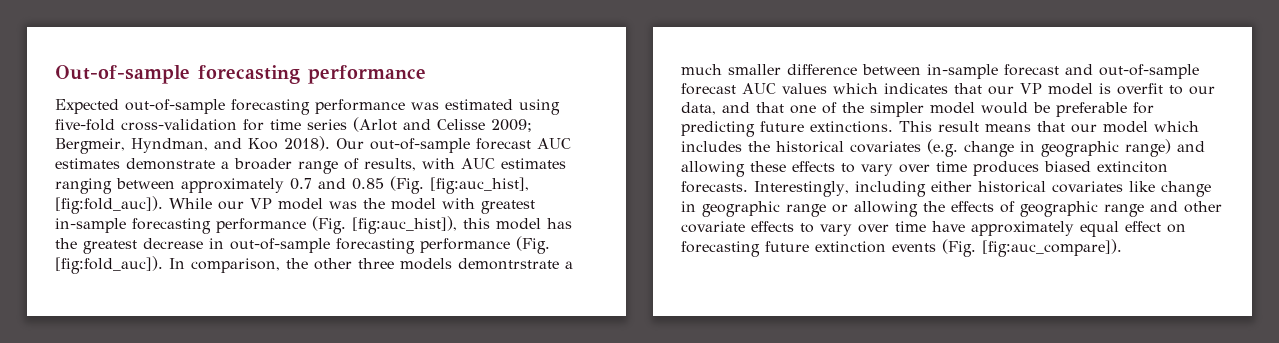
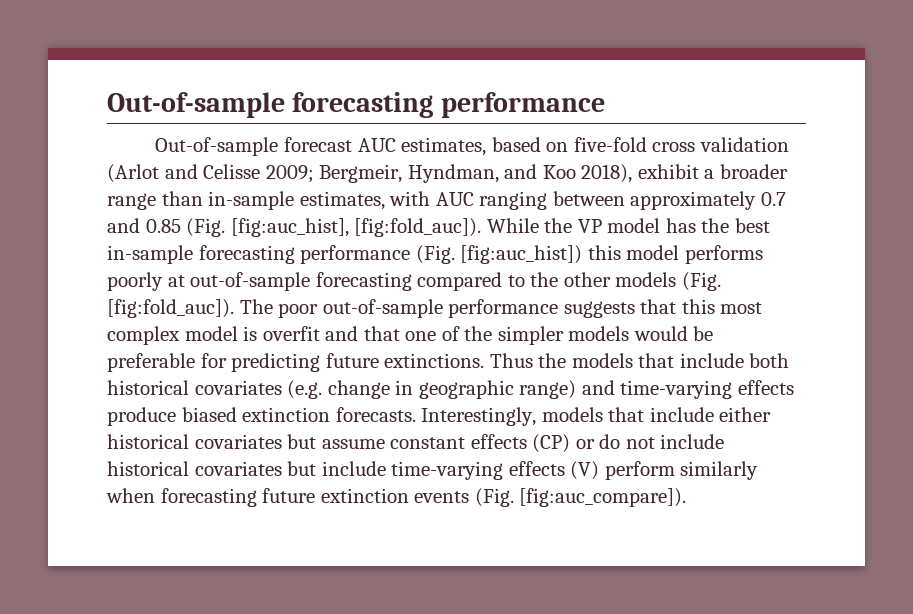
[55,99,560,115] [55,119,347,131] Expected out-of-sample forecasting performance was estimated using five-fold cross-validation for time series -> [155,137,789,156] Out-of-sample forecast AUC estimates, based on five-fold cross validation
[284,136,571,153] [55,158,416,174] 2018). Our out-of-sample forecast AUC estimates demonstrate a broader range of results, -> [581,164,788,183] [107,191,385,210] 2018), exhibit a broader range than in-sample estimates,
[501,158,566,169] estimates -> (474, 199) none
[218,198,535,214] our VP model was the model with greatest -> [544,218,770,233] the VP model has the best
[352,216,457,234] [fig:auc_hist]), -> [460,245,583,264] [fig:auc_hist])
[547,218,572,229] [55,236,550,254] [55,256,573,274] [681,64,1199,79] [681,83,1215,95] [681,102,716,115] has the greatest decrease in out-of-sample forecasting performance (Fig. [fig:fold_auc]). In comparison, the other three models demontrstrate a much smaller difference between in-sample forecast and out-of-sample forecast AUC values which indicates that our VP model is overfit to our data, -> [684,245,763,264] [107,272,721,291] [107,299,763,318] [107,326,320,345] performs poorly at out-of-sample forecasting compared to the other models (Fig. [fig:fold_auc]). The poor out-of-sample performance suggests that this most complex model is overfit
[930,102,975,114] model -> [568,326,630,341] models
[899,121,1199,133] [681,141,770,152] This result means that our model which includes the -> [489,353,790,368] Thus the models that include both
[681,161,1168,177] [681,181,1211,197] [681,201,1222,217] [681,221,1186,237] allowing these effects to vary over time produces biased extinciton forecasts. Interestingly, including either historical covariates like change in geographic range or allowing the effects of geographic range and other covariate effects to vary over time have approximately equal effect on -> [620,380,794,399] [107,407,772,426] [107,434,725,453] [107,461,759,480] [106,488,155,503] time-varying effects produce biased extinction forecasts. Interestingly, models that include either historical covariates but assume constant effects (CP) or do not include historical covariates but include time-varying effects (V) perform similarly when

